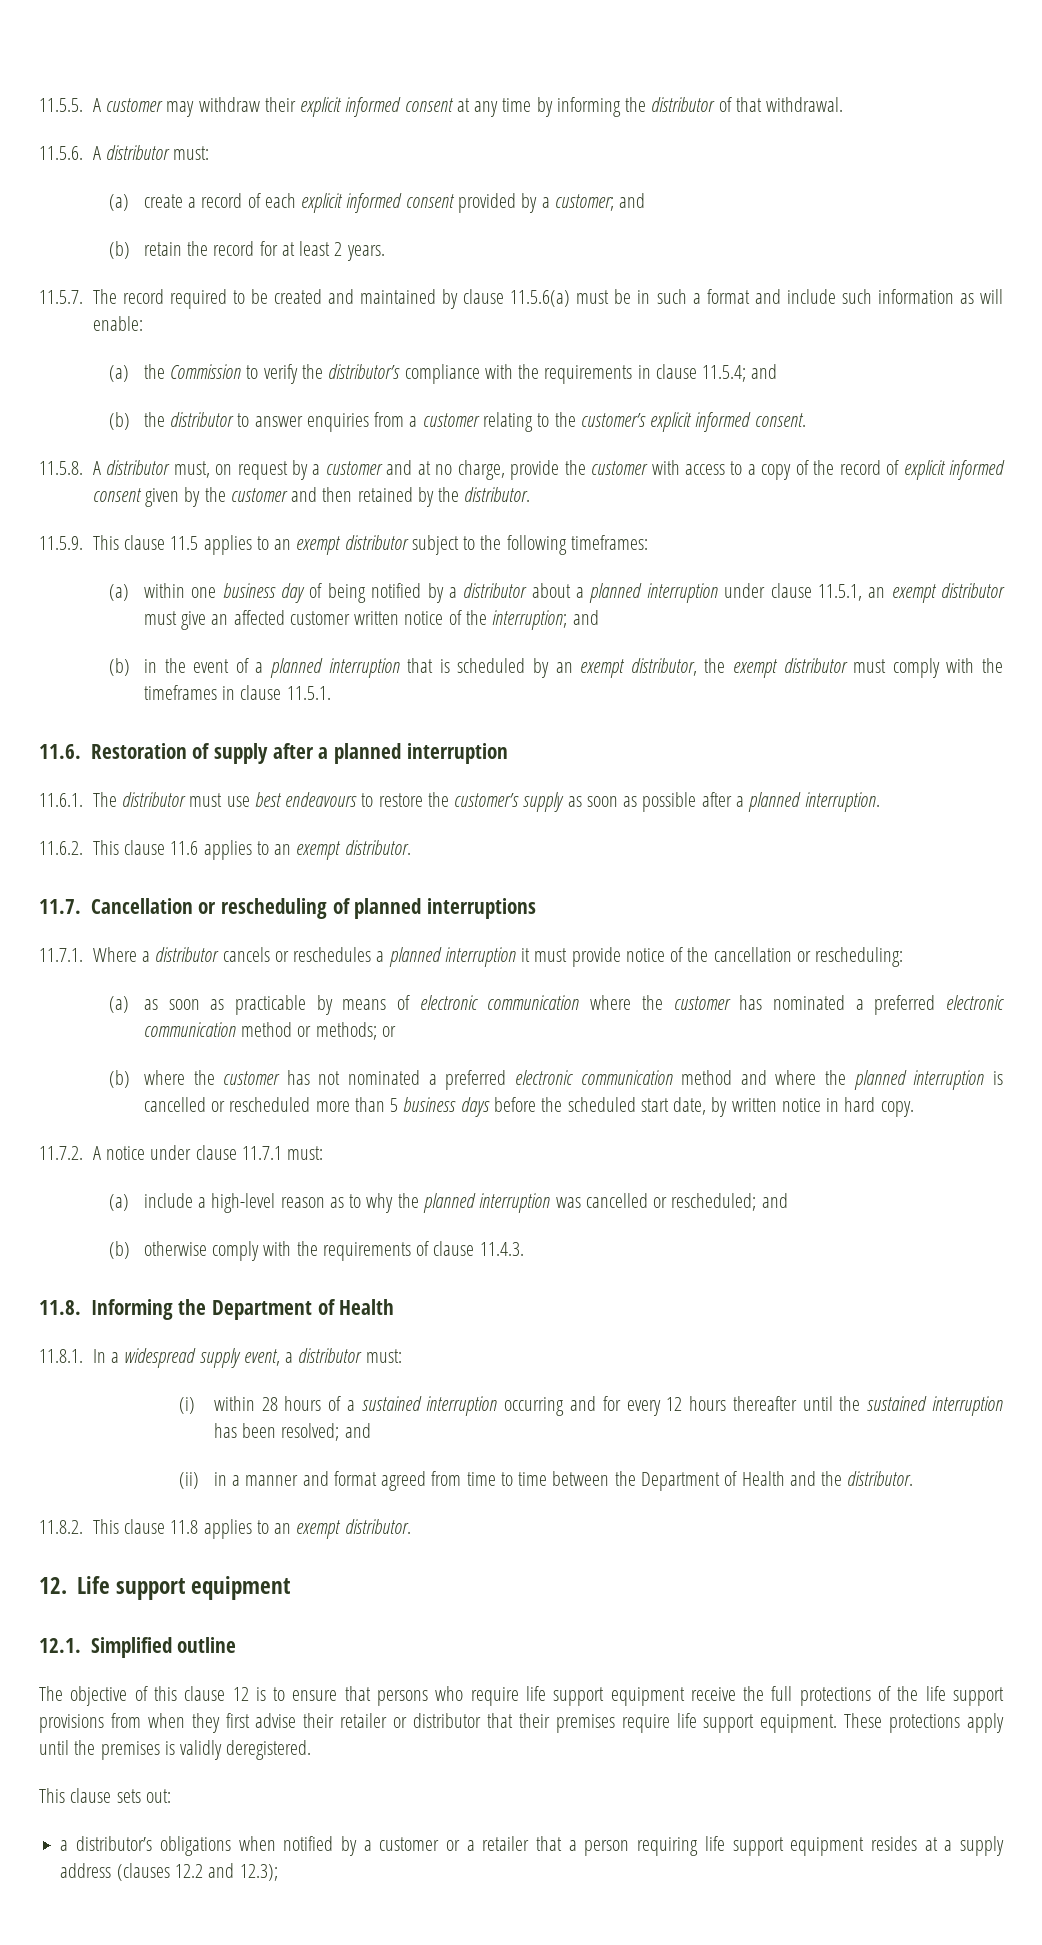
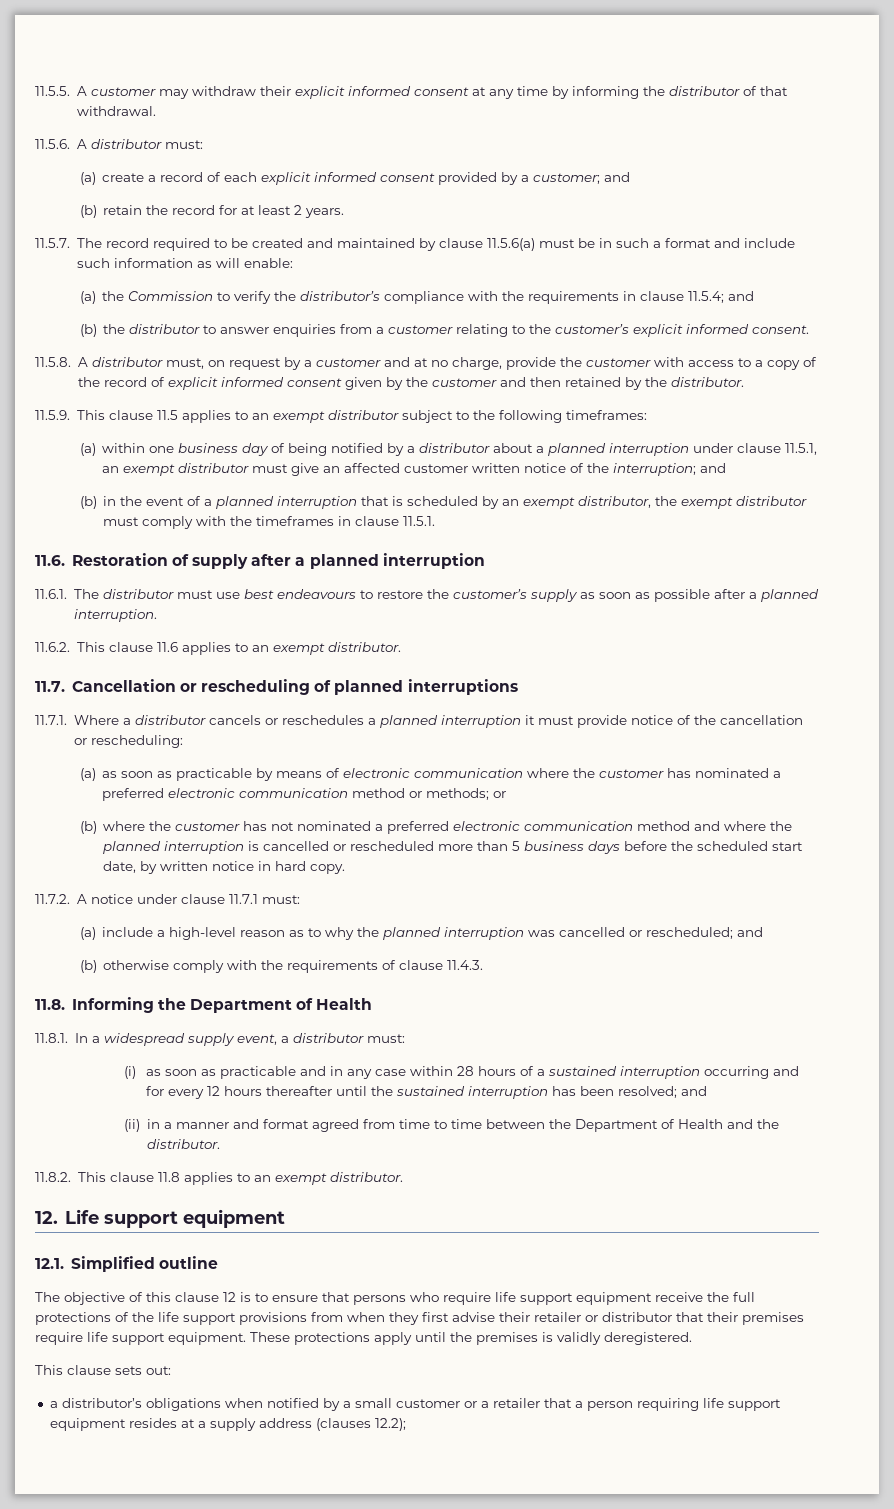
(195, 1405) none -> [146,1066,407,1079] as soon as practicable and in any case
(372, 1845) none -> [354,1398,392,1408] small
[174,1863,278,1881] 12.2 and 12.3); -> [374,1418,406,1431] 12.2);

